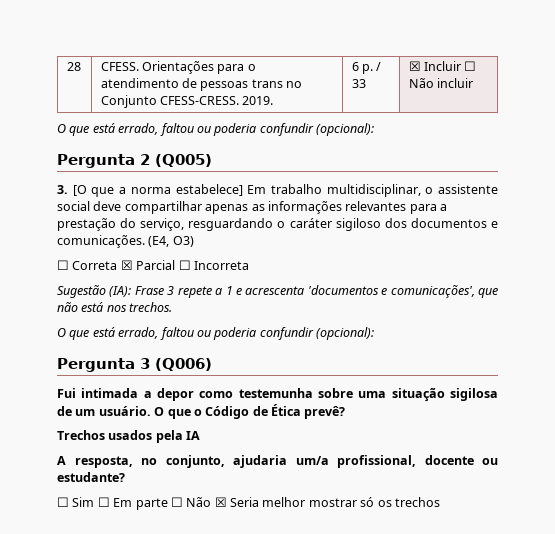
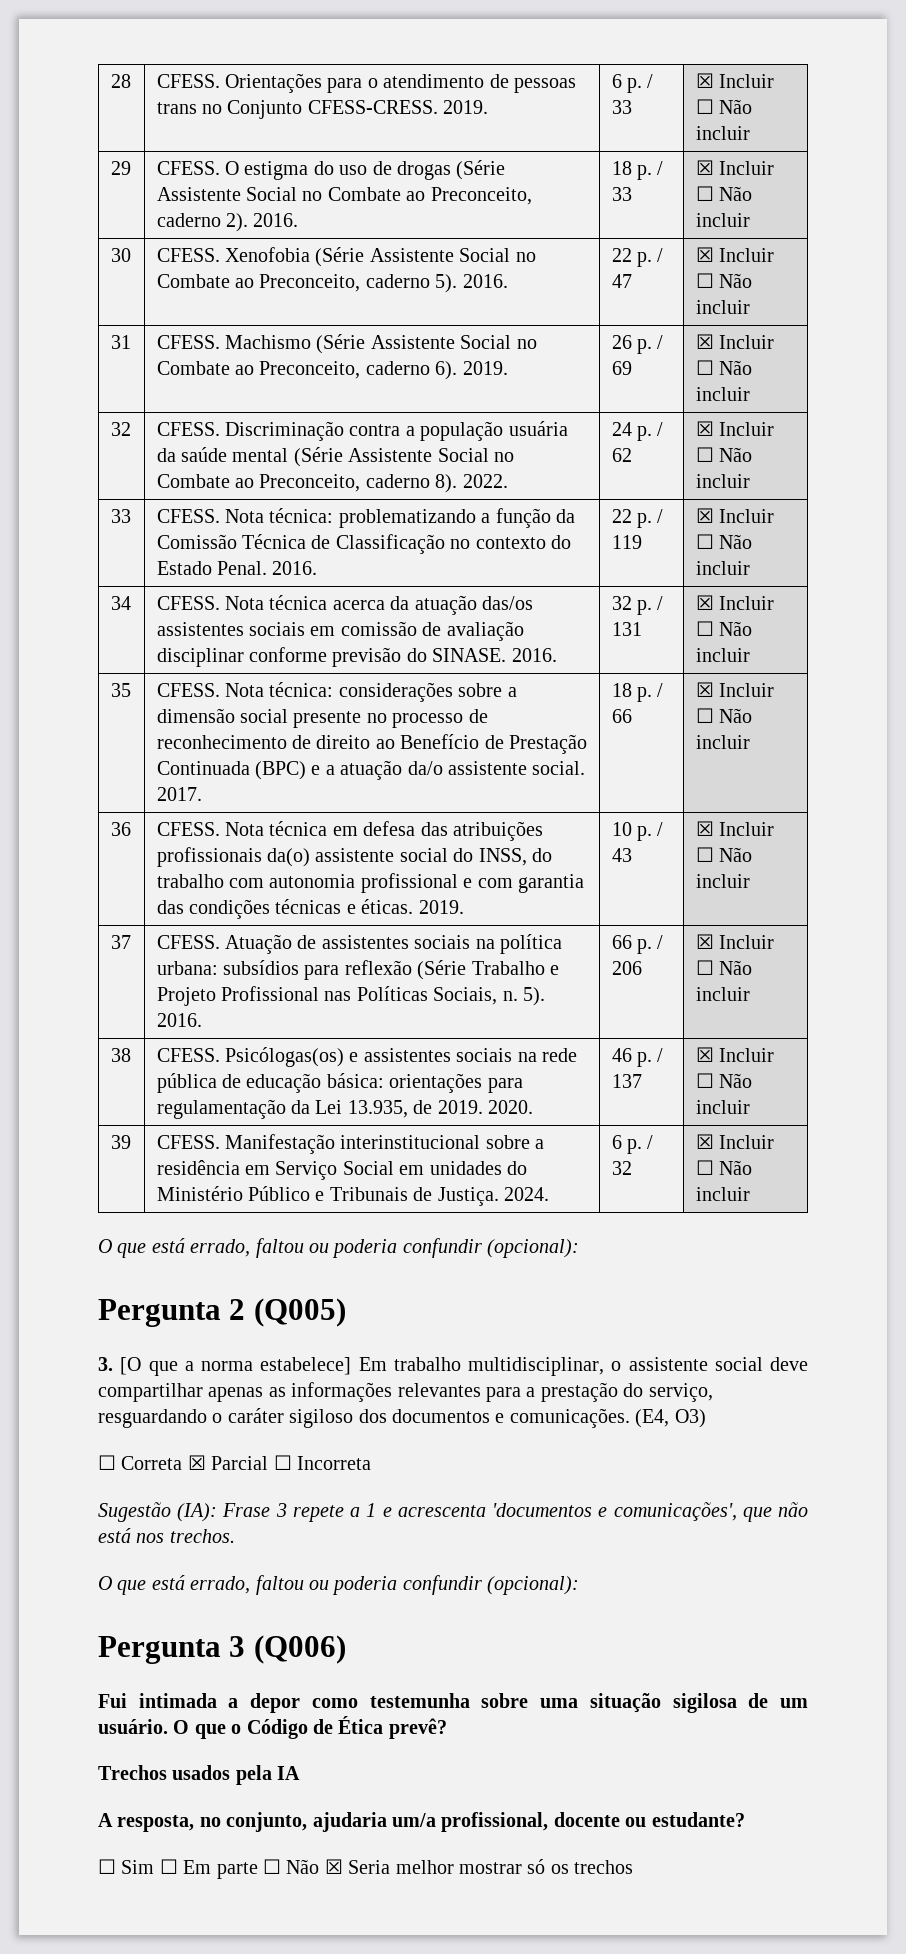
(474, 83) none -> [110,161,131,175] [156,160,506,180] [156,187,532,205] [156,213,299,232] [611,161,664,180] [611,187,632,201] [695,160,774,175] [695,186,752,201] [695,213,750,227] [110,248,131,262] [156,247,536,267] [156,274,508,293] [611,248,664,267] [611,274,632,288] [695,247,774,262] [695,273,752,288] [695,300,750,314] [110,335,131,349] [156,334,537,354] [156,361,508,380] [611,335,664,354] [611,361,632,375] [695,334,774,349] [695,360,752,375] [695,387,750,401] [110,422,131,436] [156,421,568,441] [156,447,514,467] [156,474,508,493] [611,422,664,441] [611,448,632,462] [695,421,774,436] [695,447,752,462] [695,474,750,488] [110,509,131,523] [156,508,575,528] [156,534,571,554] [156,561,318,575] [611,509,664,528] [611,535,642,549] [695,508,774,523] [695,534,752,549] [695,561,750,575] [110,596,131,610] [156,595,533,615] [156,621,524,641] [156,647,557,667] [611,596,664,615] [611,622,642,636] [695,595,774,610] [695,621,752,636] [695,648,750,662] [110,683,131,697] [156,682,517,702] [156,708,488,728] [156,734,587,754] [156,760,586,780] [156,787,202,801] [611,683,664,702] [611,709,632,723] [695,682,774,697] [695,708,752,723] [695,735,750,749] [110,822,131,836] [156,821,543,841] [156,847,552,867] [156,873,584,893] [156,899,464,919] [611,822,664,841] [611,848,632,862] [695,821,774,836] [695,847,752,862] [695,874,750,888] [110,935,131,949] [156,934,562,954] [156,960,559,980] [156,986,545,1006] [156,1013,202,1027] [611,935,664,954] [611,961,642,975] [695,934,774,949] [695,960,752,975] [695,987,750,1001] [110,1048,131,1062] [156,1047,577,1067] [156,1073,523,1093] [156,1099,533,1119] [611,1048,664,1067] [611,1074,642,1088] [695,1047,774,1062] [695,1073,752,1088] [695,1100,750,1114] [110,1135,131,1149] [156,1134,545,1154] [156,1160,527,1180] [156,1186,549,1206] [611,1135,654,1154] [611,1161,632,1175] [695,1134,774,1149] [695,1160,752,1175] [695,1187,750,1201] // 29 | CFESS. O estigma do uso de drogas (Série Assistente Social no Combate ao Preconceito, caderno 2). 2016. | 18 p. / 33 | ☒ Incluir ☐ Não incluir // 30 | CFESS. Xenofobia (Série Assistente Social no Combate ao Preconceito, caderno 5). 2016. | 22 p. / 47 | ☒ Incluir ☐ Não incluir // 31 | CFESS. Machismo (Série Assistente Social no Combate ao Preconceito, caderno 6). 2019. | 26 p. / 69 | ☒ Incluir ☐ Não incluir // 32 | CFESS. Discriminação contra a população usuária da saúde mental (Série Assistente Social no Combate ao Preconceito, caderno 8). 2022. | 24 p. / 62 | ☒ Incluir ☐ Não incluir // 33 | CFESS. Nota técnica: problematizando a função da Comissão Técnica de Classificação no contexto do Estado Penal. 2016. | 22 p. / 119 | ☒ Incluir ☐ Não incluir // 34 | CFESS. Nota técnica acerca da atuação das/os assistentes sociais em comissão de avaliação disciplinar conforme previsão do SINASE. 2016. | 32 p. / 131 | ☒ Incluir ☐ Não incluir // 35 | CFESS. Nota técnica: considerações sobre a dimensão social presente no processo de reconhecimento de direito ao Benefício de Prestação Continuada (BPC) e a atuação da/o assistente social. 2017. | 18 p. / 66 | ☒ Incluir ☐ Não incluir // 36 | CFESS. Nota técnica em defesa das atribuições profissionais da(o) assistente social do INSS, do trabalho com autonomia profissional e com garantia das condições técnicas e éticas. 2019. | 10 p. / 43 | ☒ Incluir ☐ Não incluir // 37 | CFESS. Atuação de assistentes sociais na política urbana: subsídios para reflexão (Série Trabalho e Projeto Profissional nas Políticas Sociais, n. 5). 2016. | 66 p. / 206 | ☒ Incluir ☐ Não incluir // 38 | CFESS. Psicólogas(os) e assistentes sociais na rede pública de educação básica: orientações para regulamentação da Lei 13.935, de 2019. 2020. | 46 p. / 137 | ☒ Incluir ☐ Não incluir // 39 | CFESS. Manifestação interinstitucional sobre a residência em Serviço Social em unidades do Ministério Público e Tribunais de Justiça. 2024. | 6 p. / 32 | ☒ Incluir ☐ Não incluir

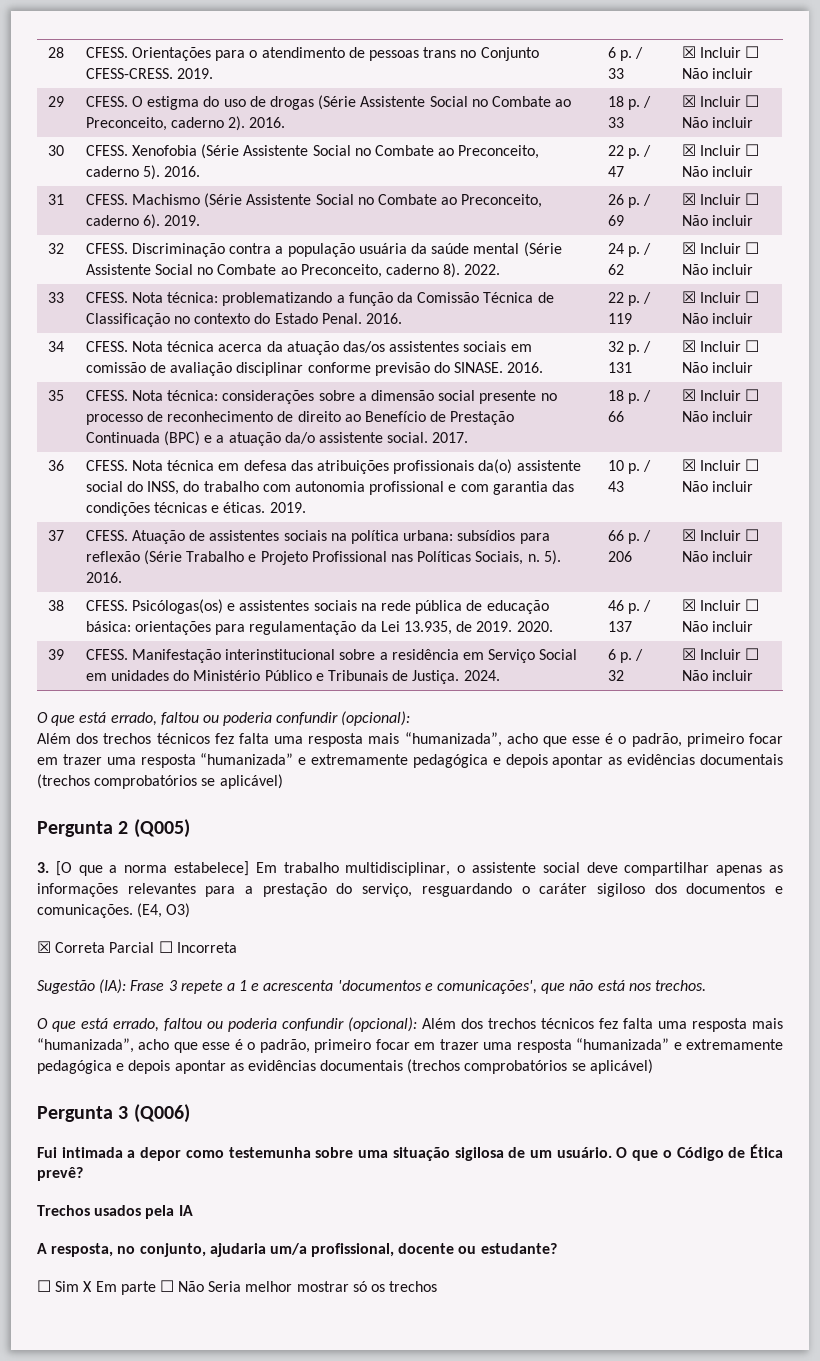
(580, 1248) none -> [37,732,783,747] [37,753,783,768] [37,774,283,789] // Além dos trechos técnicos fez falta uma resposta mais “humanizada”, acho que esse é o padrão, primeiro focar em trazer uma resposta “humanizada” e extremamente pedagógica e depois apontar as evidências documentais (trechos comprobatórios se aplicável)
[98,1455,206,1470] ☐ Correta ☒ -> [37,941,106,953] ☒ Correta
(580, 1585) none -> [422,1018,783,1032] [37,1038,784,1053] [37,1059,653,1074] Além dos trechos técnicos fez falta uma resposta mais “humanizada”, acho que esse é o padrão, primeiro focar em trazer uma resposta “humanizada” e extremamente pedagógica e depois apontar as evidências documentais (trechos comprobatórios se aplicável)
[159,1859,178,1874] ☐ -> [83,1281,93,1292] X
[324,1859,343,1874] ☒ -> (205, 1286) none

